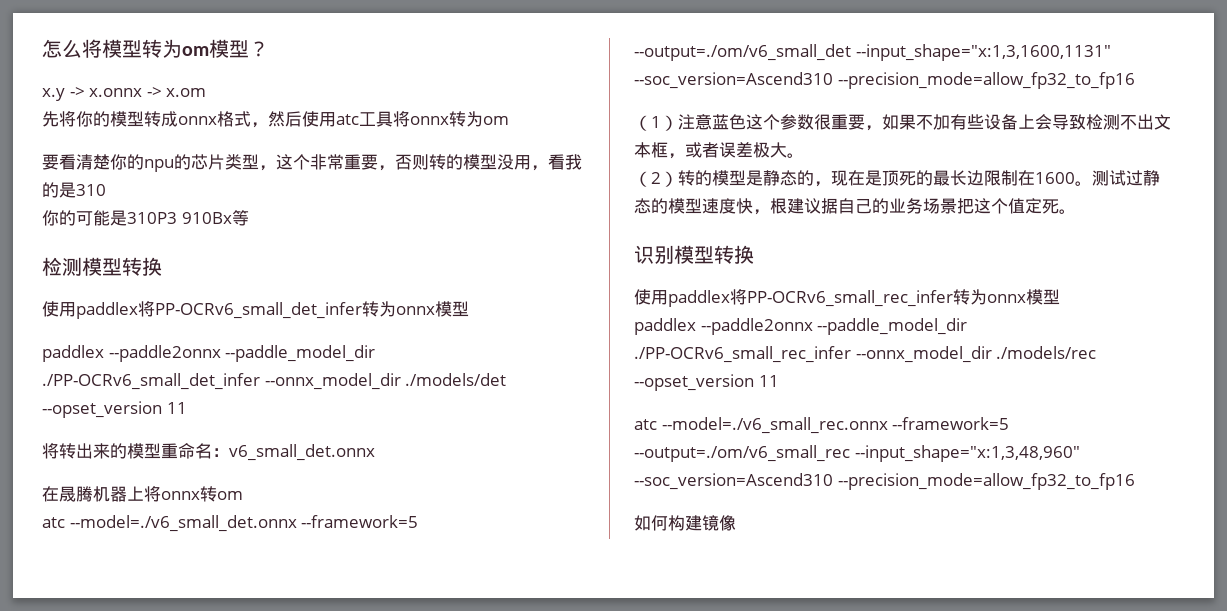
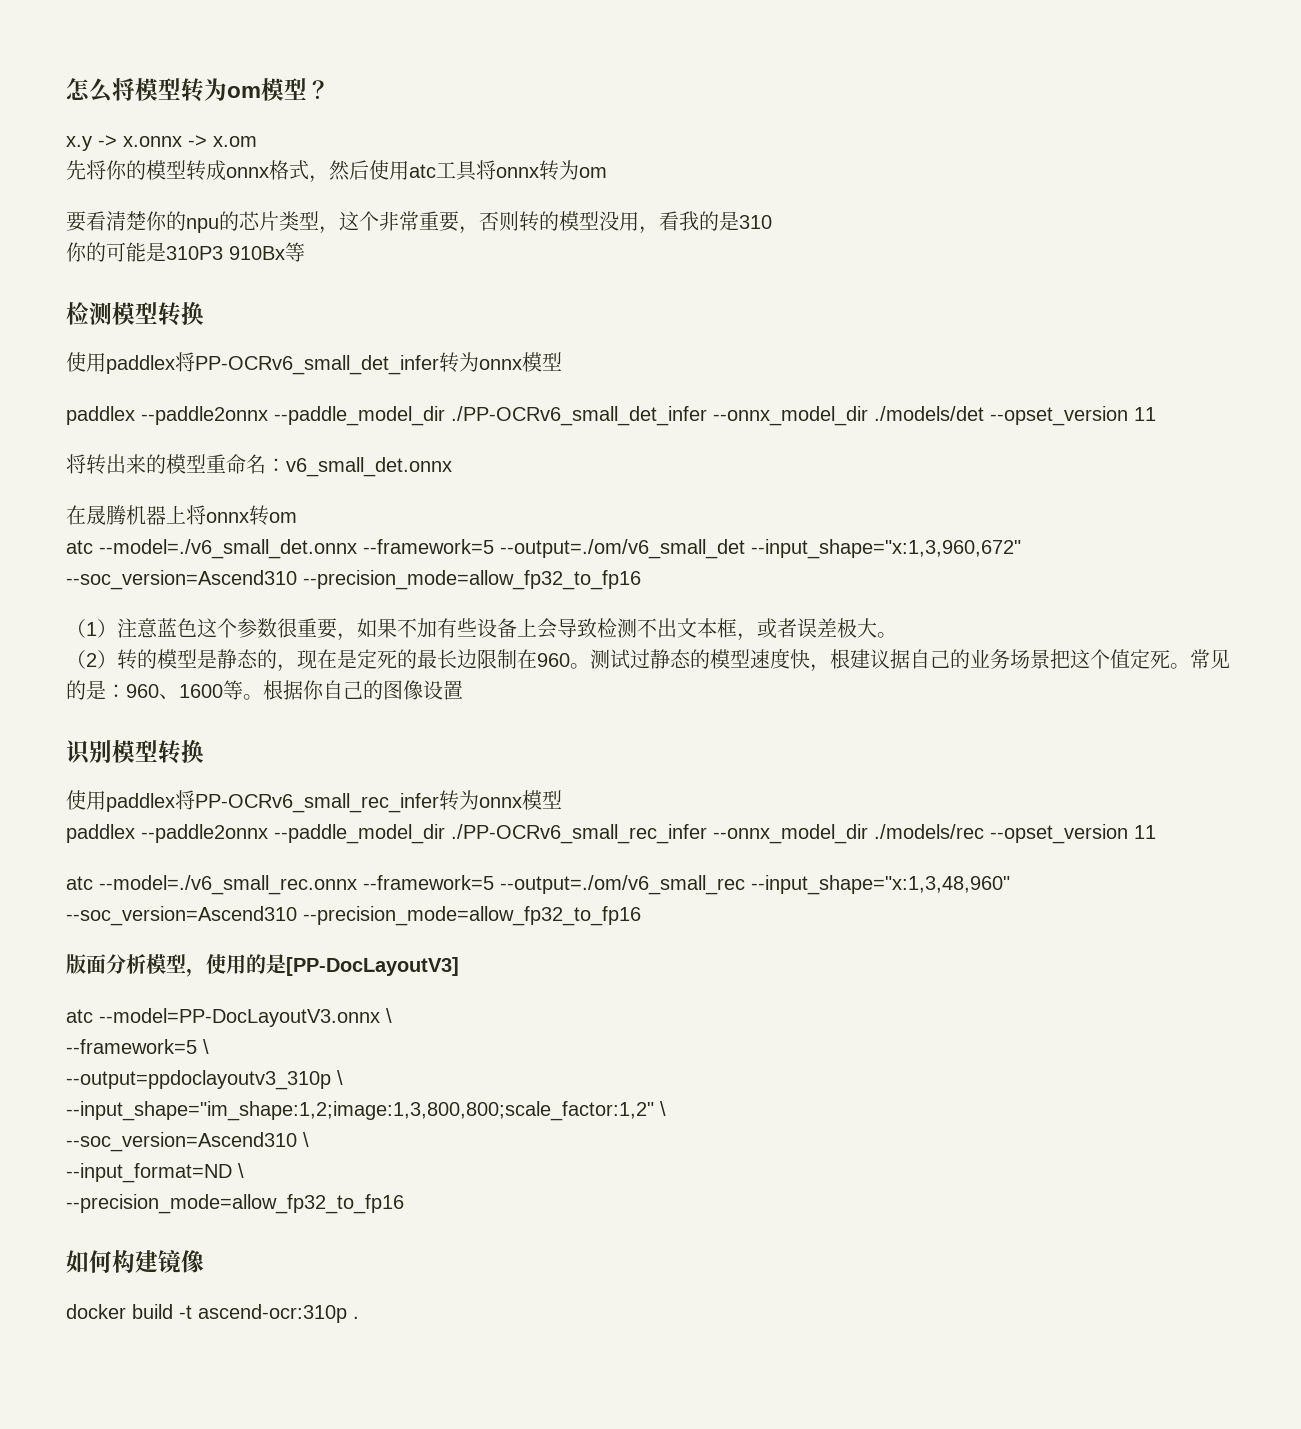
[855,44,1111,61] --input_shape="x:1,3,1600,1131" -> [751,539,1021,559] --input_shape="x:1,3,960,672"
[882,170,899,186] 顶 -> [357,649,377,669] 定
[1035,172,1075,184] 1600 -> [537,653,570,667] 960
(1076, 211) none -> [1190,649,1230,669] [66,680,463,700] 常见的是：960、1600等。根据你自己的图像设置
[634,515,736,531] 如何构建镜像 -> [66,954,459,977] [66,1008,392,1027] [66,1039,209,1054] [66,1070,343,1090] [66,1101,666,1121] [66,1132,309,1152] [66,1163,244,1183] [66,1194,404,1214] [66,1250,204,1273] [66,1304,359,1323] 版面分析模型，使用的是[PP-DocLayoutV3] // atc --model=PP-DocLayoutV3.onnx \ // --framework=5 \ // --output=ppdoclayoutv3_310p \ // --input_shape="im_shape:1,2;image:1,3,800,800;scale_factor:1,2" \ // --soc_version=Ascend310 \ // --input_format=ND \ // --precision_mode=allow_fp32_to_fp16 // 如何构建镜像 // docker build -t ascend-ocr:310p .

